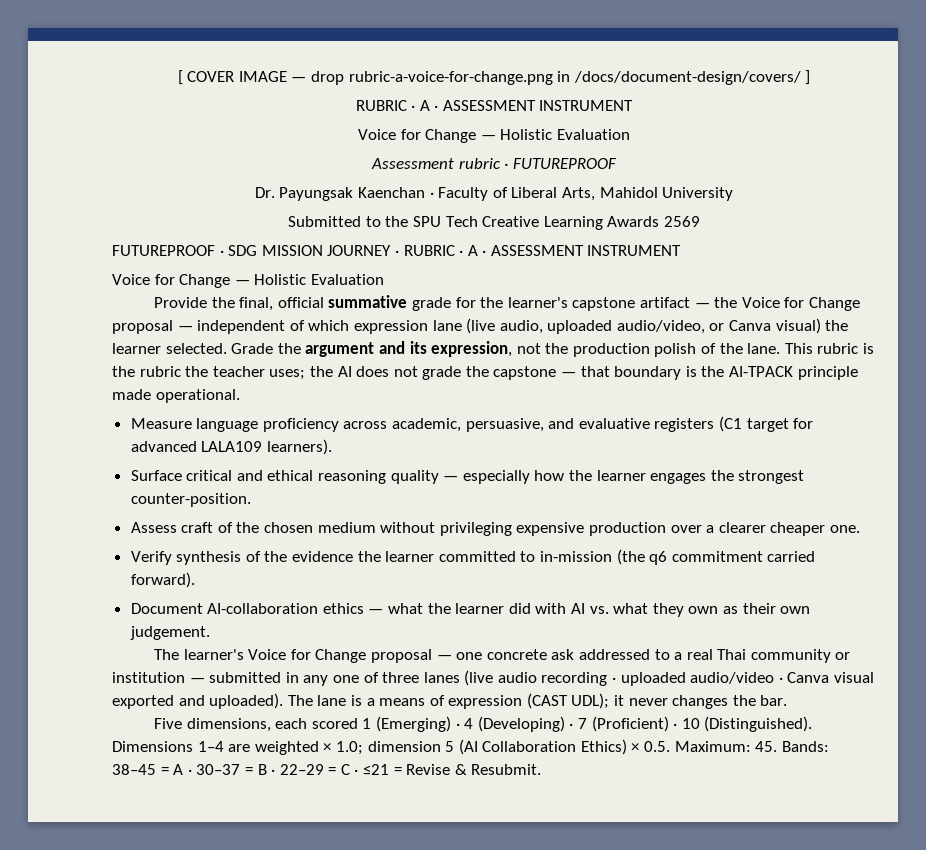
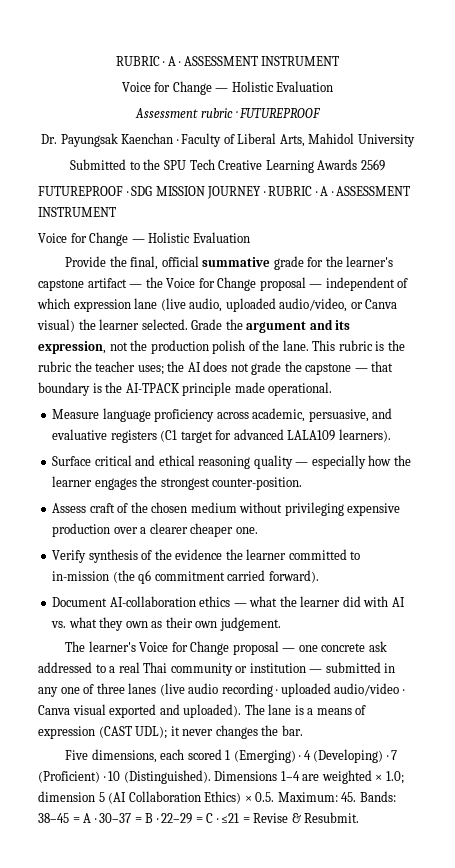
[177,70,811,85] [ COVER IMAGE — drop rubric-a-voice-for-change.png in /docs/document-design/covers/ ] // -> (115, 61) none

